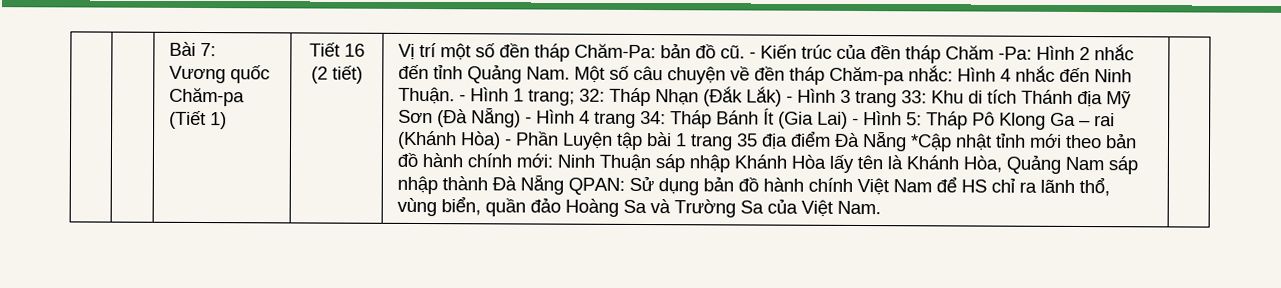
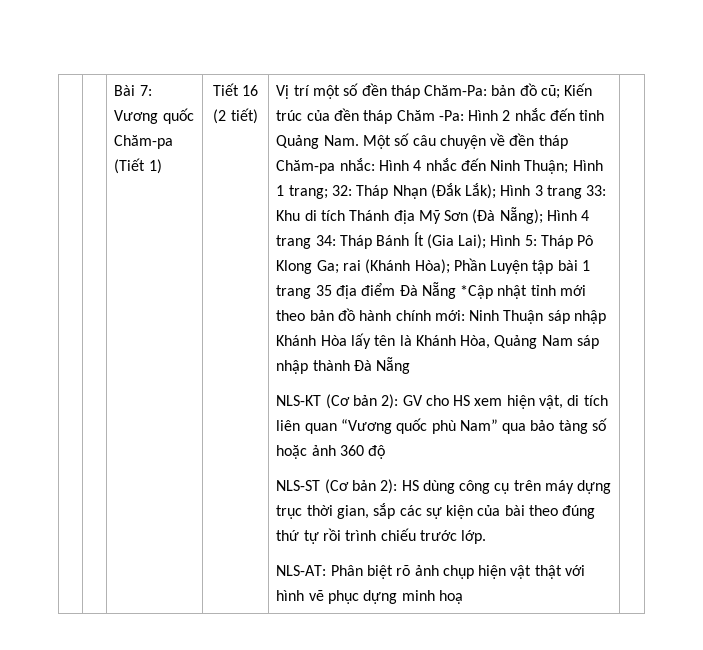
[719,44,756,59] cũ. - -> [541,85,561,99] cũ;
[397,86,466,105] Thuận. - -> [524,160,569,174] Thuận;
[745,86,793,107] Lắk) - -> [465,183,497,199] Lắk);
[470,107,532,128] Nẵng) - -> [499,207,543,224] Nẵng);
[816,111,859,129] Lai) - -> [458,234,487,249] Lai);
[1049,112,1115,127] [396,130,512,150] Ga – rai (Khánh Hòa) - -> [316,259,450,274] Ga; rai (Khánh Hòa);
[567,175,1110,197] [396,196,881,218] QPAN: Sử dụng bản đồ hành chính Việt Nam để HS chỉ ra lãnh thổ, vùng biển, quần đảo Hoàng Sa và Trường Sa của Việt Nam. -> [276,394,608,409] [276,418,608,434] [276,445,386,459] [276,479,612,494] [276,503,596,519] [276,528,487,544] [276,565,586,579] [276,590,463,604] // NLS-KT (Cơ bản 2): GV cho HS xem hiện vật, di tích liên quan “Vương quốc phù Nam” qua bảo tàng số hoặc ảnh 360 độ // NLS-ST (Cơ bản 2): HS dùng công cụ trên máy dựng trục thời gian, sắp các sự kiện của bài theo đúng thứ tự rồi trình chiếu trước lớp. // NLS-AT: Phân biệt rõ ảnh chụp hiện vật thật với hình vẽ phục dựng minh hoạ

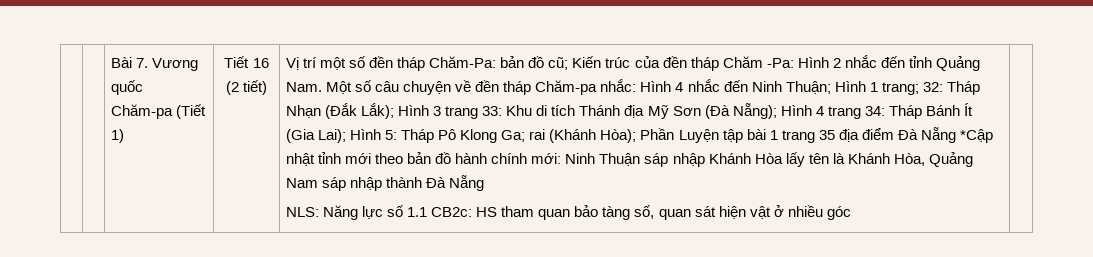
[139,85,152,96] 7: -> [135,58,148,68] 7.
[276,394,608,409] [276,418,608,434] [276,445,386,459] [276,479,612,494] [276,503,596,519] [276,528,487,544] [276,565,586,579] [276,590,463,604] NLS-KT (Cơ bản 2): GV cho HS xem hiện vật, di tích liên quan “Vương quốc phù Nam” qua bảo tàng số hoặc ảnh 360 độ // NLS-ST (Cơ bản 2): HS dùng công cụ trên máy dựng trục thời gian, sắp các sự kiện của bài theo đúng thứ tự rồi trình chiếu trước lớp. // NLS-AT: Phân biệt rõ ảnh chụp hiện vật thật với hình vẽ phục dựng minh hoạ -> [285,205,851,220] NLS: Năng lực số 1.1 CB2c: HS tham quan bảo tàng số, quan sát hiện vật ở nhiều góc

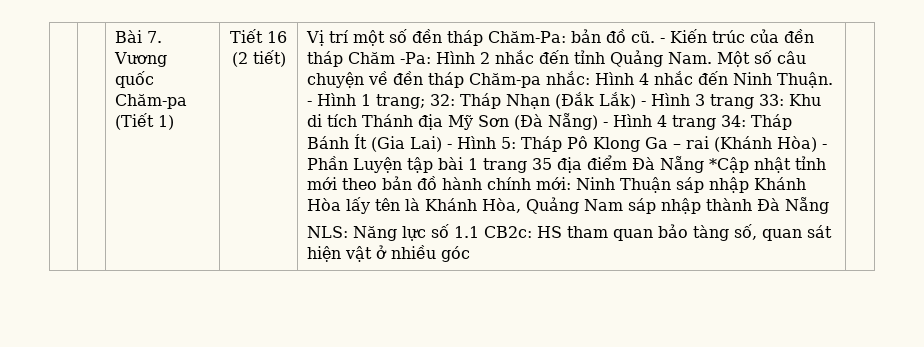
[548,57,569,70] cũ; -> [631,31,666,43] cũ. -
[785,81,831,94] Thuận; -> [777,72,834,88] [307,101,313,106] Thuận. -
[361,103,395,119] Lắk); -> [599,92,647,109] Lắk) -
[732,103,777,119] Nẵng); -> [548,113,609,130] Nẵng) -
[317,129,346,143] Lai); -> [410,136,453,152] Lai) -
[501,129,637,143] Ga; rai (Khánh Hòa); -> [645,136,828,152] Ga – rai (Khánh Hòa) -

